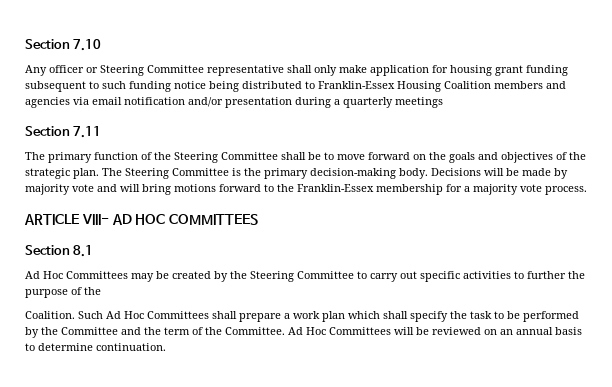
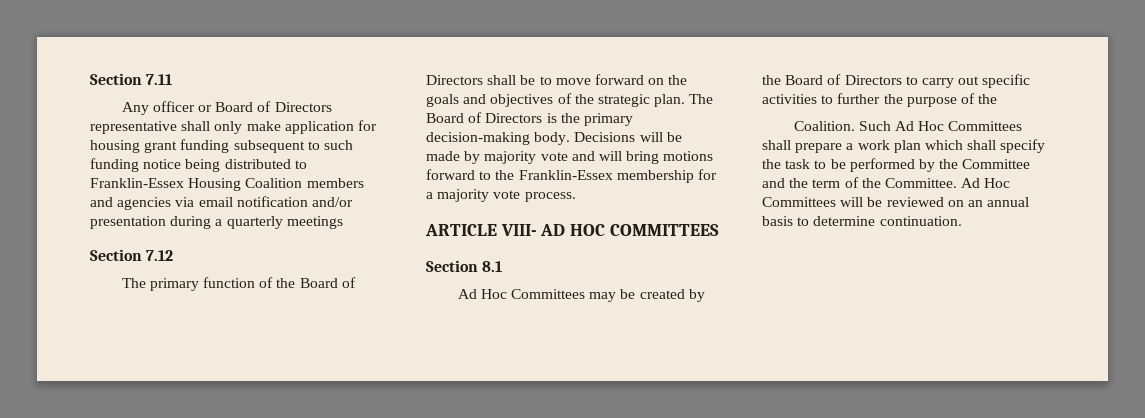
[25,39,102,51] Section 7.10 -> [90,73,173,85] Section 7.11
[100,65,204,76] Steering Committee -> [215,101,332,112] Board of Directors
[73,126,102,138] 7.11 -> [146,250,174,261] 7.12
[174,152,278,163] Steering Committee -> [299,277,356,288] [426,75,483,85] Board of Directors
[125,168,229,179] Steering Committee -> [426,112,543,123] Board of Directors
[250,271,354,282] Steering Committee -> [785,74,902,85] Board of Directors

